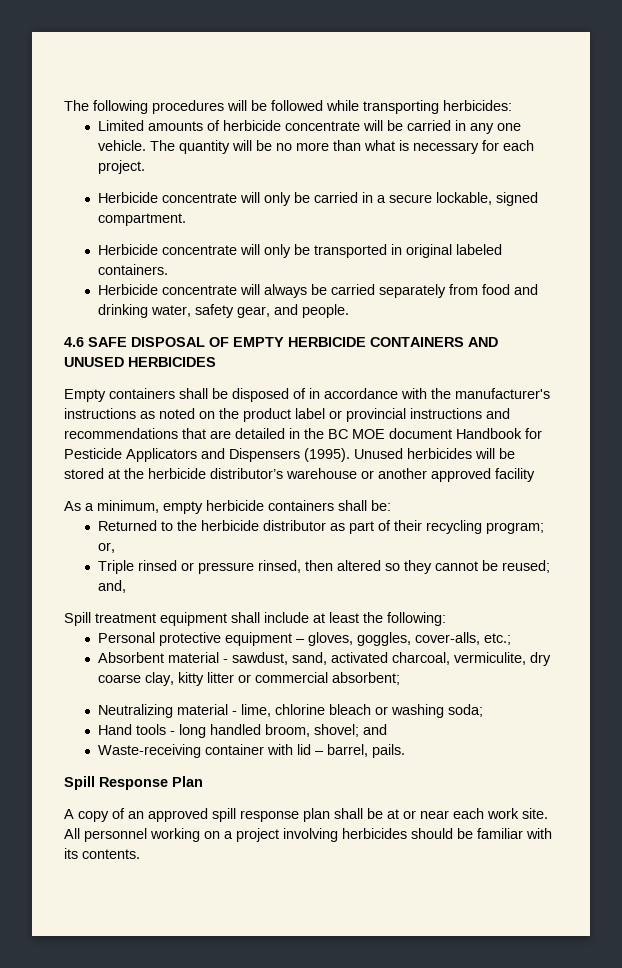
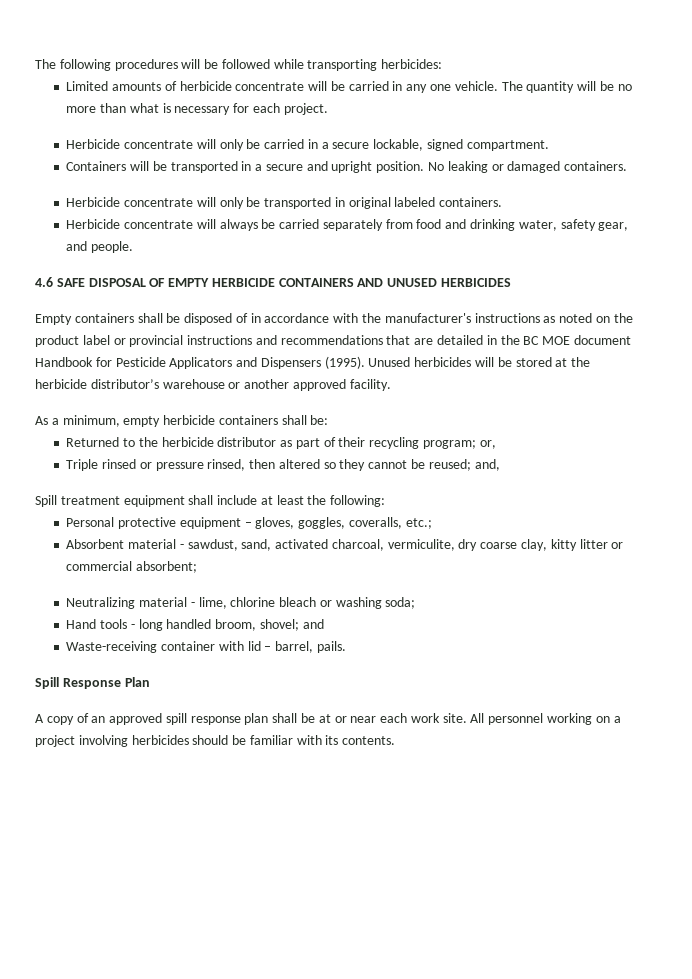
(187, 219) none -> [66,161,628,173] // Containers will be transported in a secure and upright position. No leaking or damaged containers.
[495,468,535,482] facility -> [349,379,391,391] facility.
[415,632,481,645] cover-alls, -> [348,517,402,529] coveralls,

